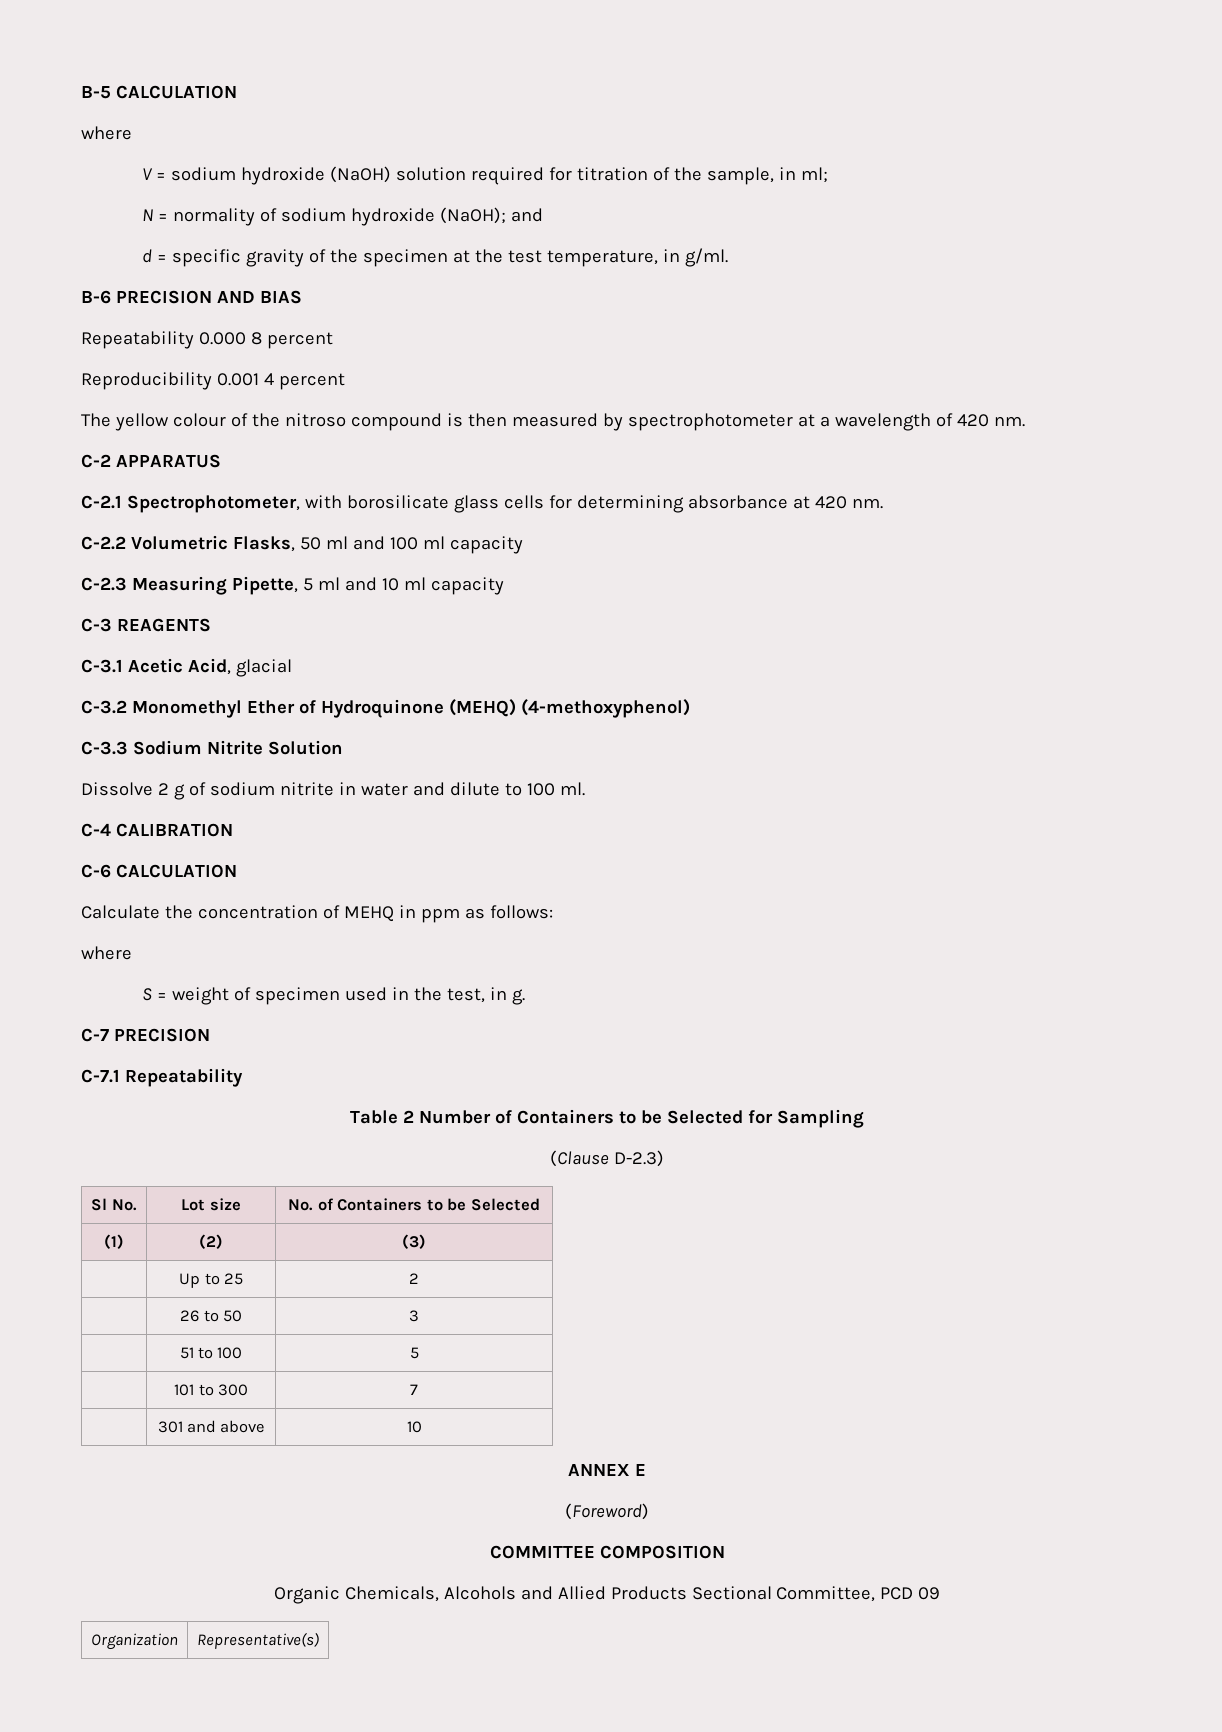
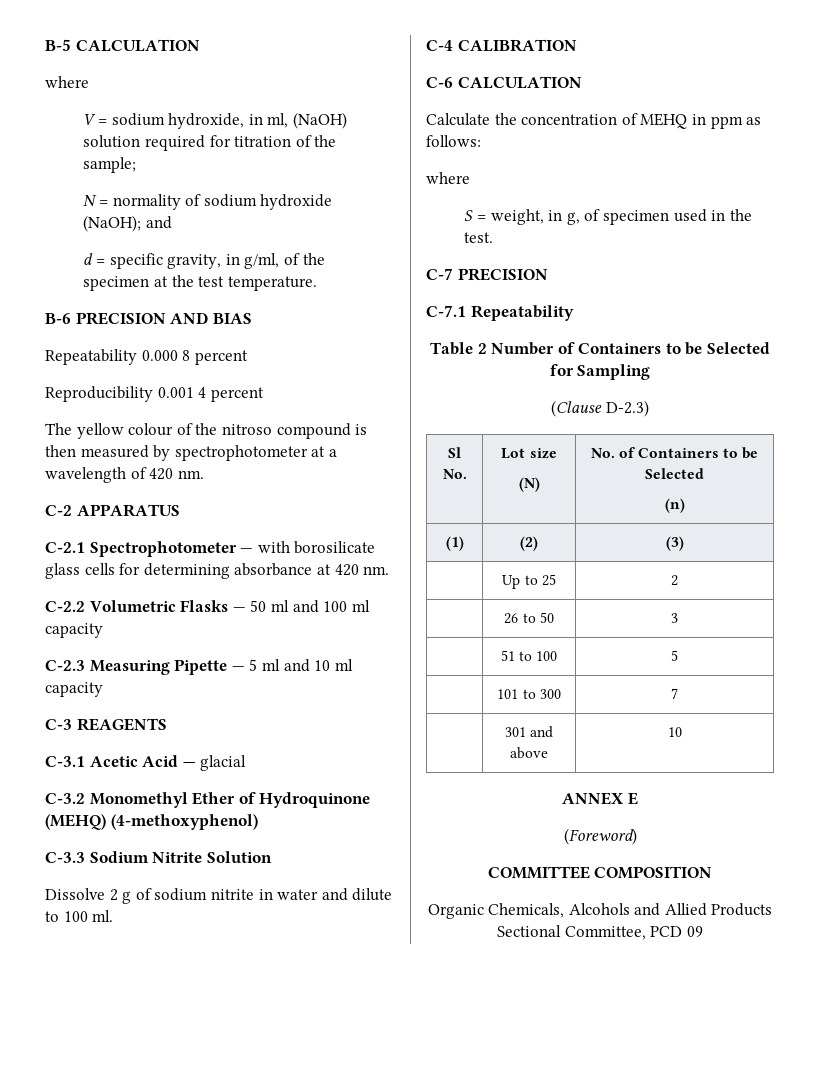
[241,167,326,185] hydroxide -> [168,113,289,129] hydroxide, in ml,
[707,167,829,185] sample, in ml; -> [83,157,137,173] sample;
[246,249,305,267] gravity -> [167,253,280,269] gravity, in g/ml,
[547,248,729,267] temperature, in g/ml. -> [227,276,317,291] temperature.
[126,495,300,513] Spectrophotometer, -> [89,541,254,557] Spectrophotometer —
[232,536,295,552] Flasks, -> [180,600,246,612] Flasks —
[231,576,298,595] Pipette, -> [174,659,245,675] Pipette —
[187,658,231,675] Acid, -> [142,755,196,767] Acid —
[172,987,230,1005] weight -> [490,209,580,225] weight, in g,
[447,987,526,1005] test, in g. -> [464,232,494,243] test.
(241, 1204) none -> [518,477,540,492] // (N)
(540, 1204) none -> [664,498,685,513] // (n)
[91,1633,178,1650] [197,1632,319,1649] // Organization | Representative(s) -> (703, 931) none

